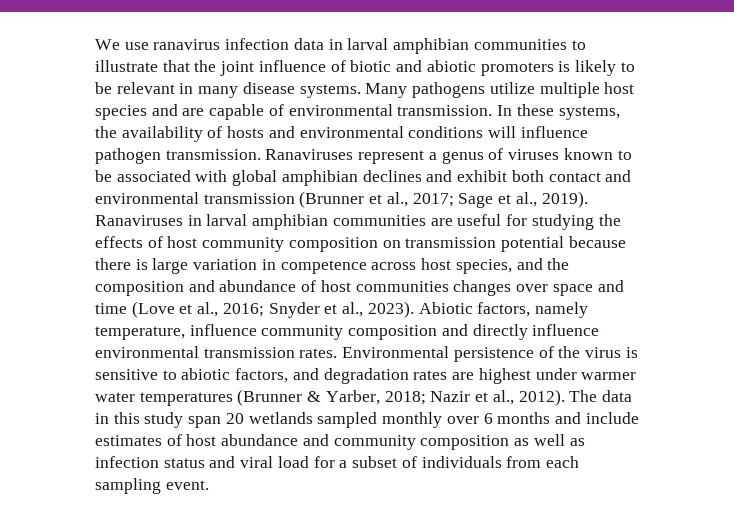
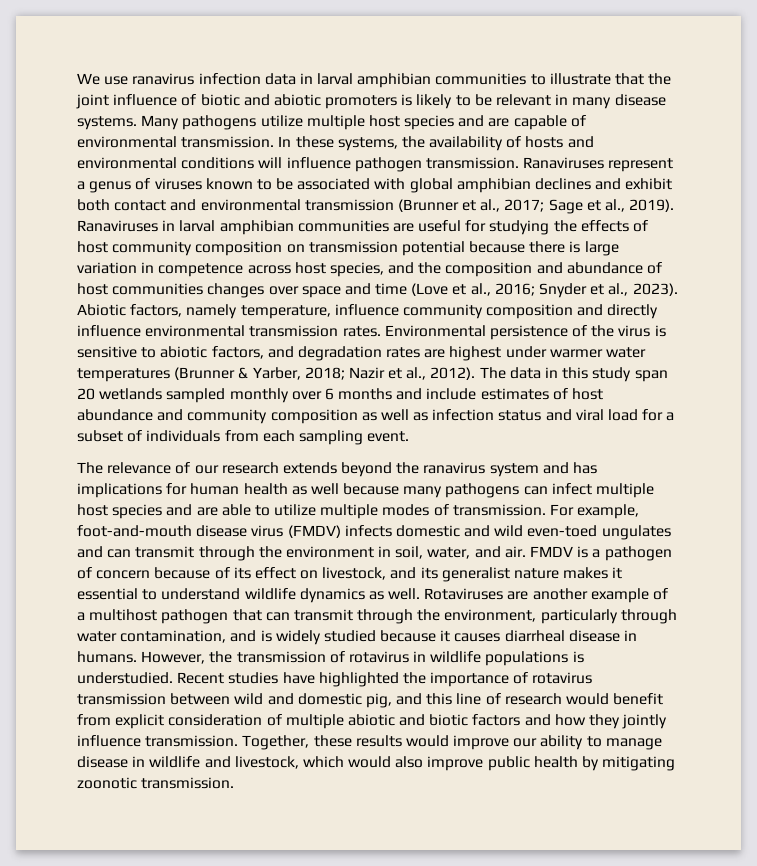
(209, 485) none -> [77,462,598,477] [77,483,655,498] [77,504,640,519] [77,525,671,540] [77,546,672,561] [77,567,623,582] [77,588,669,603] [77,609,677,624] [77,630,638,645] [77,651,584,666] [77,672,593,687] [77,693,664,708] [77,714,668,729] [77,735,662,750] [77,756,676,771] [77,777,235,789] // The relevance of our research extends beyond the ranavirus system and has implications for human health as well because many pathogens can infect multiple host species and are able to utilize multiple modes of transmission. For example, foot-and-mouth disease virus (FMDV) infects domestic and wild even-toed ungulates and can transmit through the environment in soil, water, and air. FMDV is a pathogen of concern because of its effect on livestock, and its generalist nature makes it essential to understand wildlife dynamics as well. Rotaviruses are another example of a multihost pathogen that can transmit through the environment, particularly through water contamination, and is widely studied because it causes diarrheal disease in humans. However, the transmission of rotavirus in wildlife populations is understudied. Recent studies have highlighted the importance of rotavirus transmission between wild and domestic pig, and this line of research would benefit from explicit consideration of multiple abiotic and biotic factors and how they jointly influence transmission. Together, these results would improve our ability to manage disease in wildlife and livestock, which would also improve public health by mitigating zoonotic transmission.

